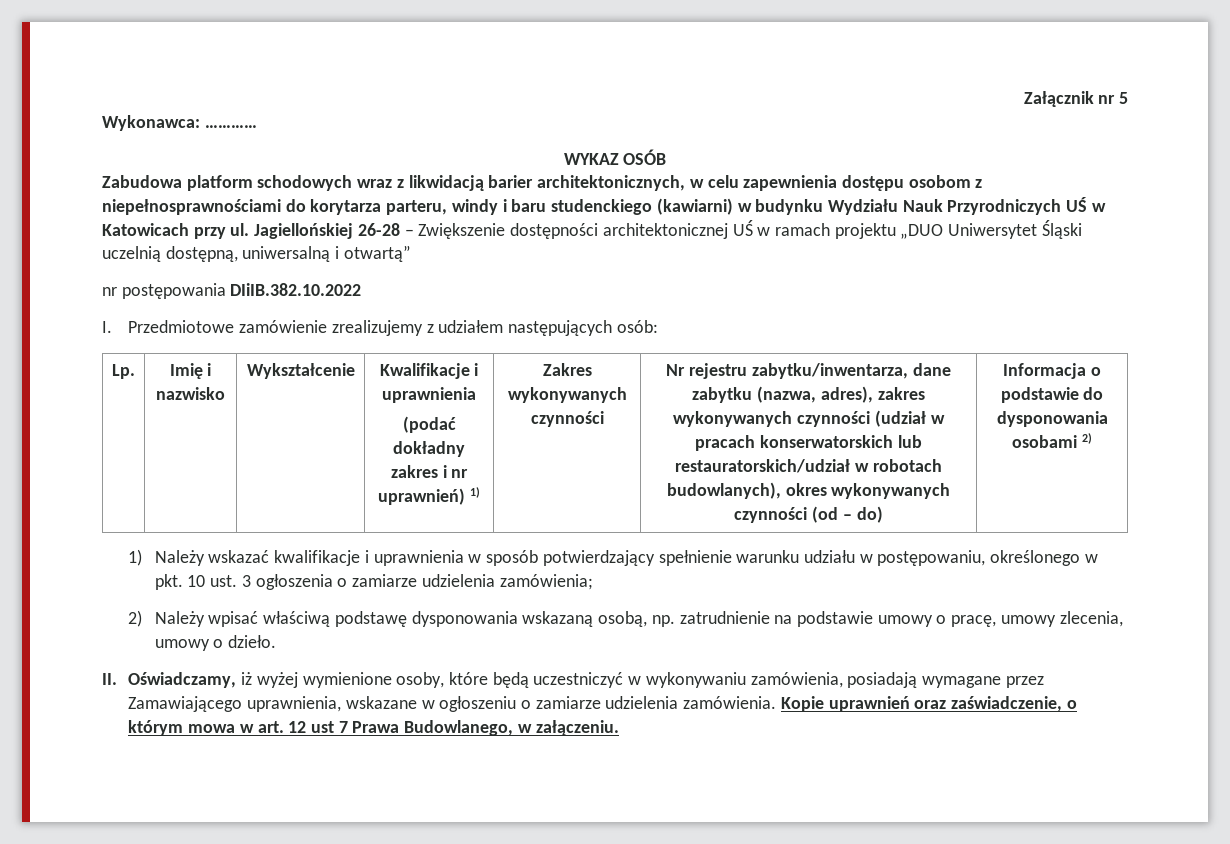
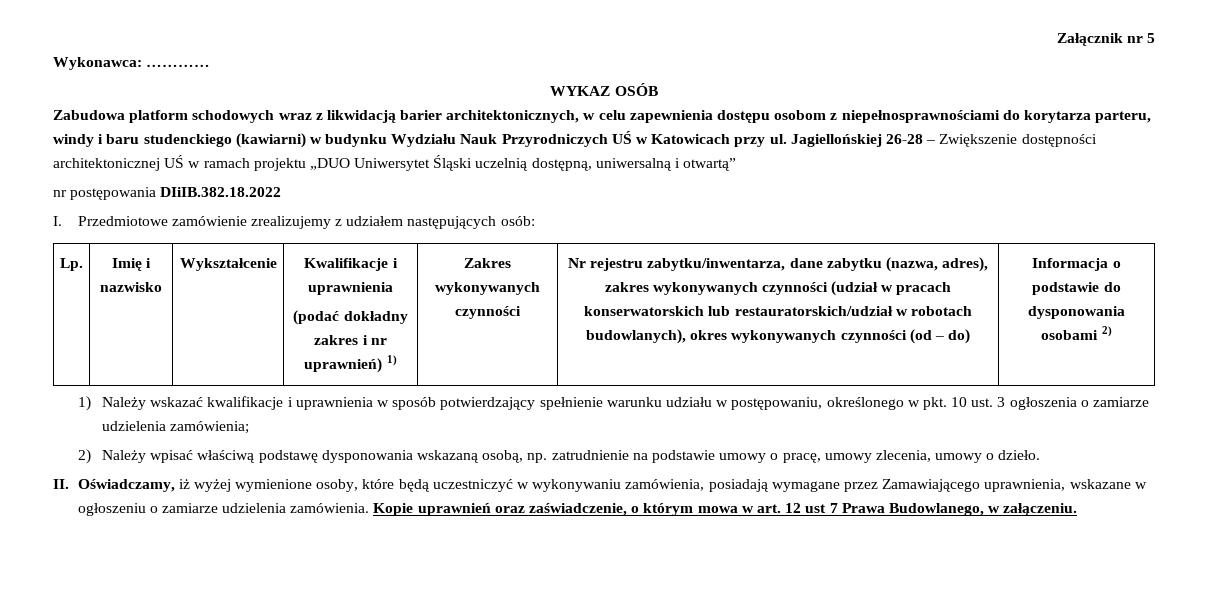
[230,283,362,296] DIiIB.382.10.2022 -> [160,187,282,197] DIiIB.382.18.2022

